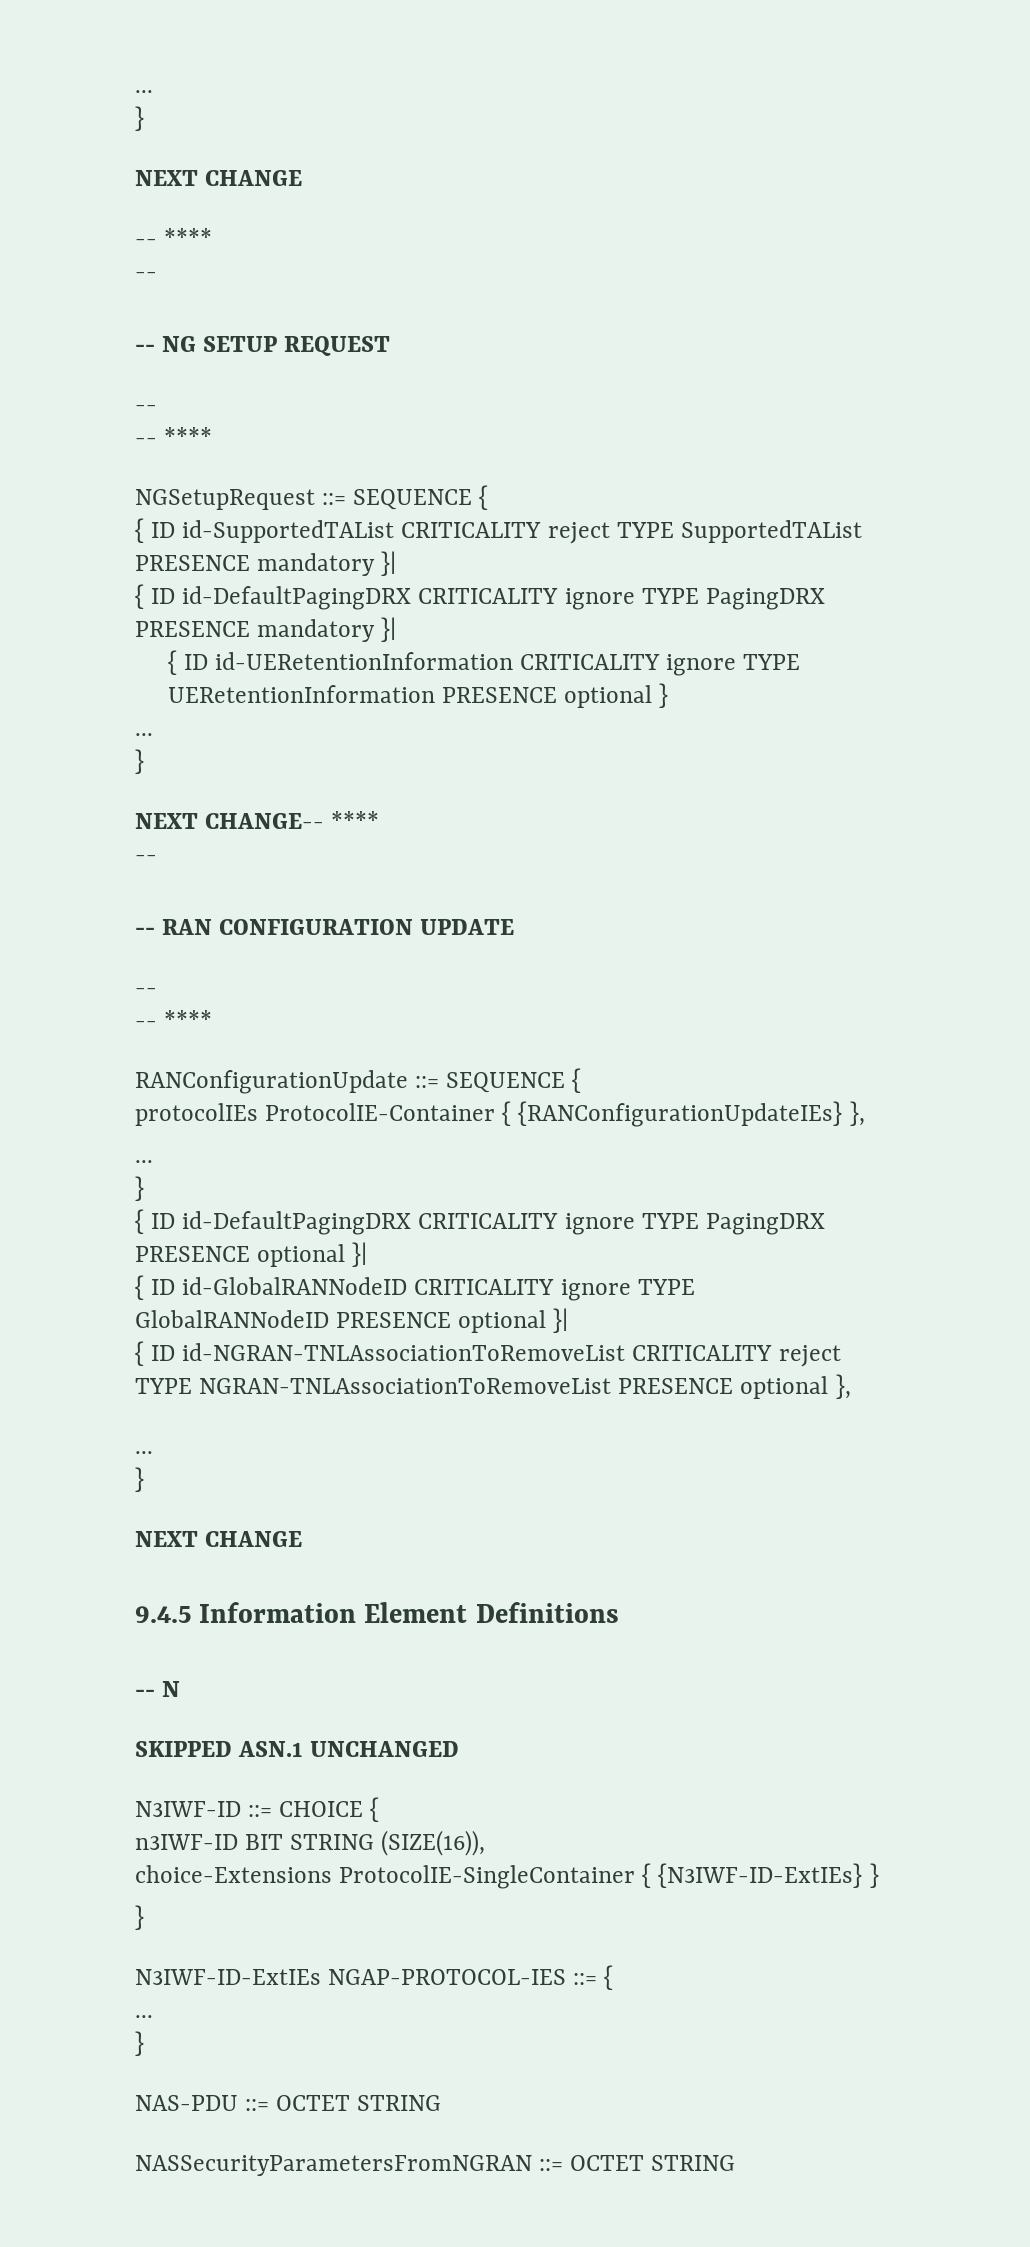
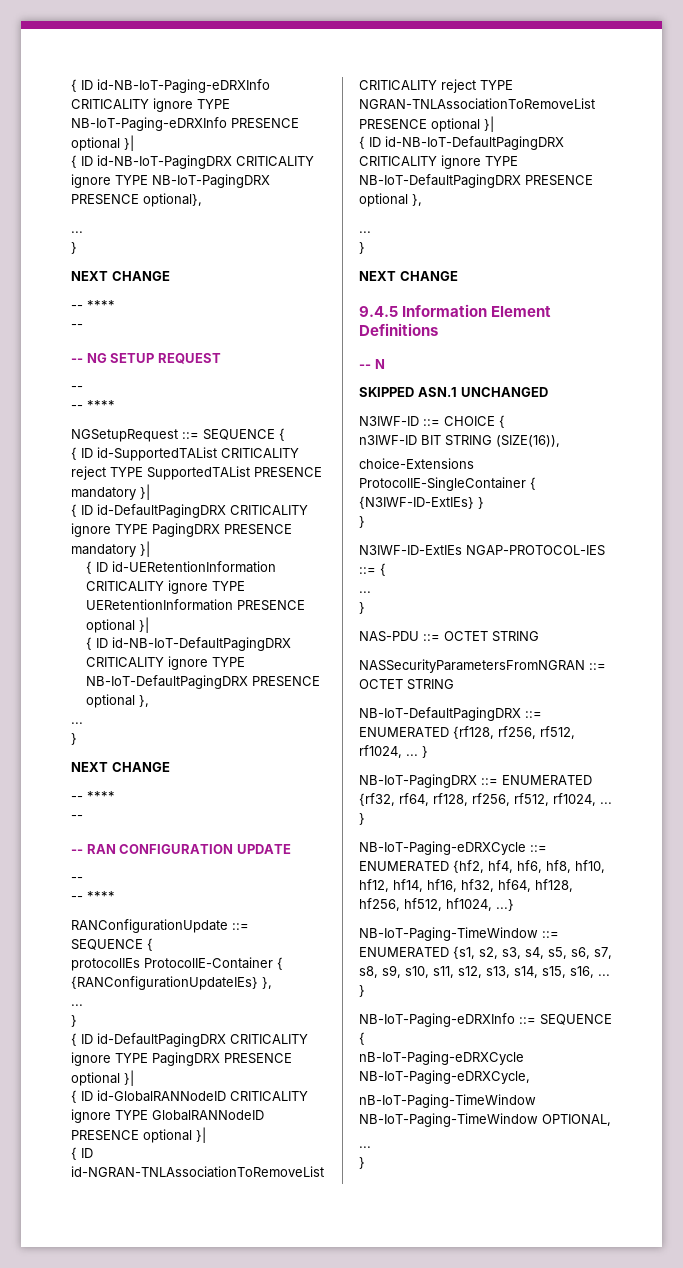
(135, 91) none -> [71,79,270,93] [71,98,230,112] [71,117,299,131] [71,135,134,151] [71,155,314,169] [71,174,270,188] [71,193,202,207] { ID id-NB-IoT-Paging-eDRXInfo CRITICALITY ignore TYPE NB-IoT-Paging-eDRXInfo PRESENCE optional }| // { ID id-NB-IoT-PagingDRX CRITICALITY ignore TYPE NB-IoT-PagingDRX PRESENCE optional}, //
[659,683,669,708] [135,733,153,736] [135,749,144,774] [135,813,325,829] } // ... // } // NEXT CHANGE-- -> [138,617,149,633] [85,637,291,651] [85,656,245,670] [85,675,320,689] [85,694,149,708] [71,722,83,724] [71,733,77,745] [71,762,170,772] [71,796,83,801] }| // { ID id-NB-IoT-DefaultPagingDRX CRITICALITY ignore TYPE NB-IoT-DefaultPagingDRX PRESENCE optional }, // ... // } // NEXT CHANGE // --
(829, 1387) none -> [484,116,494,132] [359,136,564,150] [359,155,518,169] [359,174,593,188] [359,193,408,207] }| // { ID id-NB-IoT-DefaultPagingDRX CRITICALITY ignore TYPE NB-IoT-DefaultPagingDRX PRESENCE optional
(736, 2163) none -> [359,707,542,721] [359,726,575,739] [359,745,428,758] [359,774,592,788] [359,793,612,806] [359,813,365,825] [359,841,547,855] [359,860,605,873] [359,879,573,892] [359,898,514,911] [359,927,559,941] [359,946,612,959] [359,965,610,978] [359,985,365,997] [359,1013,612,1027] [359,1032,365,1045] [359,1051,524,1065] [359,1070,530,1084] [359,1094,536,1108] [359,1113,611,1127] [359,1146,371,1148] [359,1157,365,1169] // NB-IoT-DefaultPagingDRX ::= ENUMERATED {rf128, rf256, rf512, rf1024, ... } // NB-IoT-PagingDRX ::= ENUMERATED {rf32, rf64, rf128, rf256, rf512, rf1024, ... } // NB-IoT-Paging-eDRXCycle ::= ENUMERATED {hf2, hf4, hf6, hf8, hf10, hf12, hf14, hf16, hf32, hf64, hf128, hf256, hf512, hf1024, ...} // NB-IoT-Paging-TimeWindow ::= ENUMERATED {s1, s2, s3, s4, s5, s6, s7, s8, s9, s10, s11, s12, s13, s14, s15, s16, ... } // NB-IoT-Paging-eDRXInfo ::= SEQUENCE { // nB-IoT-Paging-eDRXCycle NB-IoT-Paging-eDRXCycle, // nB-IoT-Paging-TimeWindow NB-IoT-Paging-TimeWindow OPTIONAL, // ... // }

